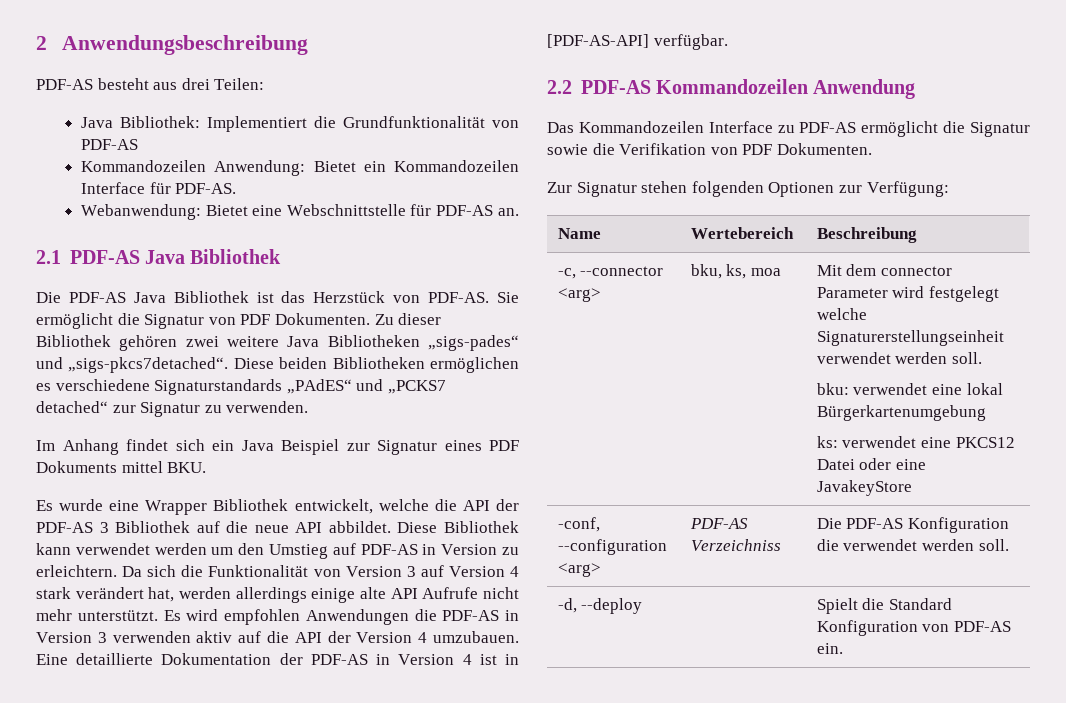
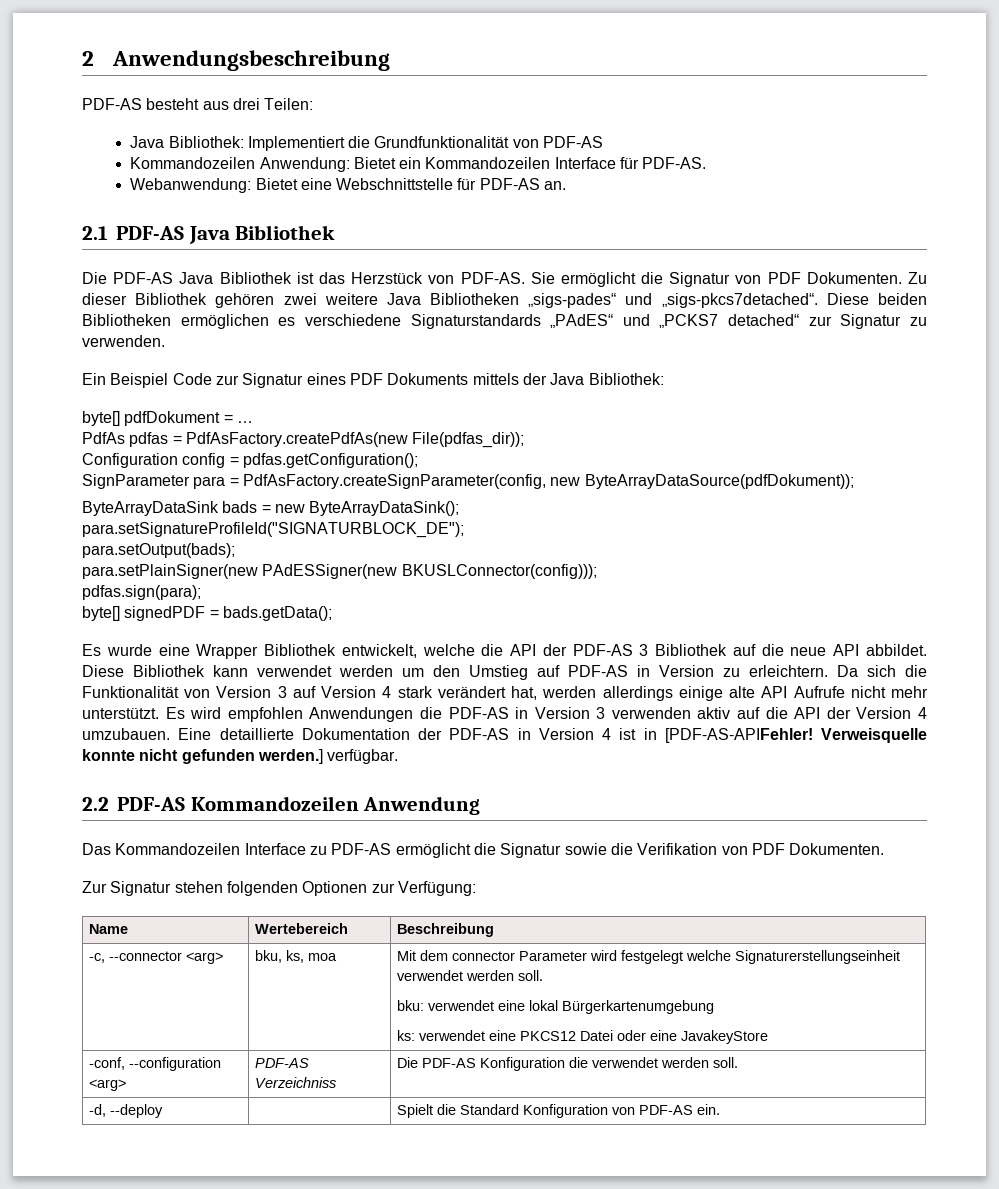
[36,439,339,455] Im Anhang findet sich ein Java Beispiel -> [82,373,212,388] Ein Beispiel Code
[121,461,207,473] mittel BKU. -> [472,373,664,385] [82,411,253,426] [82,432,525,448] [82,453,418,468] [82,474,854,489] [82,501,460,516] [82,522,464,538] [82,543,235,558] [82,564,597,579] [82,585,201,600] [82,606,332,621] mittels der Java Bibliothek: // byte[] pdfDokument = … // PdfAs pdfas = PdfAsFactory.createPdfAs(new File(pdfas_dir)); // Configuration config = pdfas.getConfiguration(); // SignParameter para = PdfAsFactory.createSignParameter(config, new ByteArrayDataSource(pdfDokument)); // ByteArrayDataSink bads = new ByteArrayDataSink(); // para.setSignatureProfileId("SIGNATURBLOCK_DE"); // para.setOutput(bads); // para.setPlainSigner(new PAdESSigner(new BKUSLConnector(config))); // pdfas.sign(para); // byte[] signedPDF = bads.getData();
[547,34,649,48] [PDF-AS-API] -> [664,728,927,743] [82,749,323,764] [PDF-AS-APIFehler! Verweisquelle konnte nicht gefunden werden.]

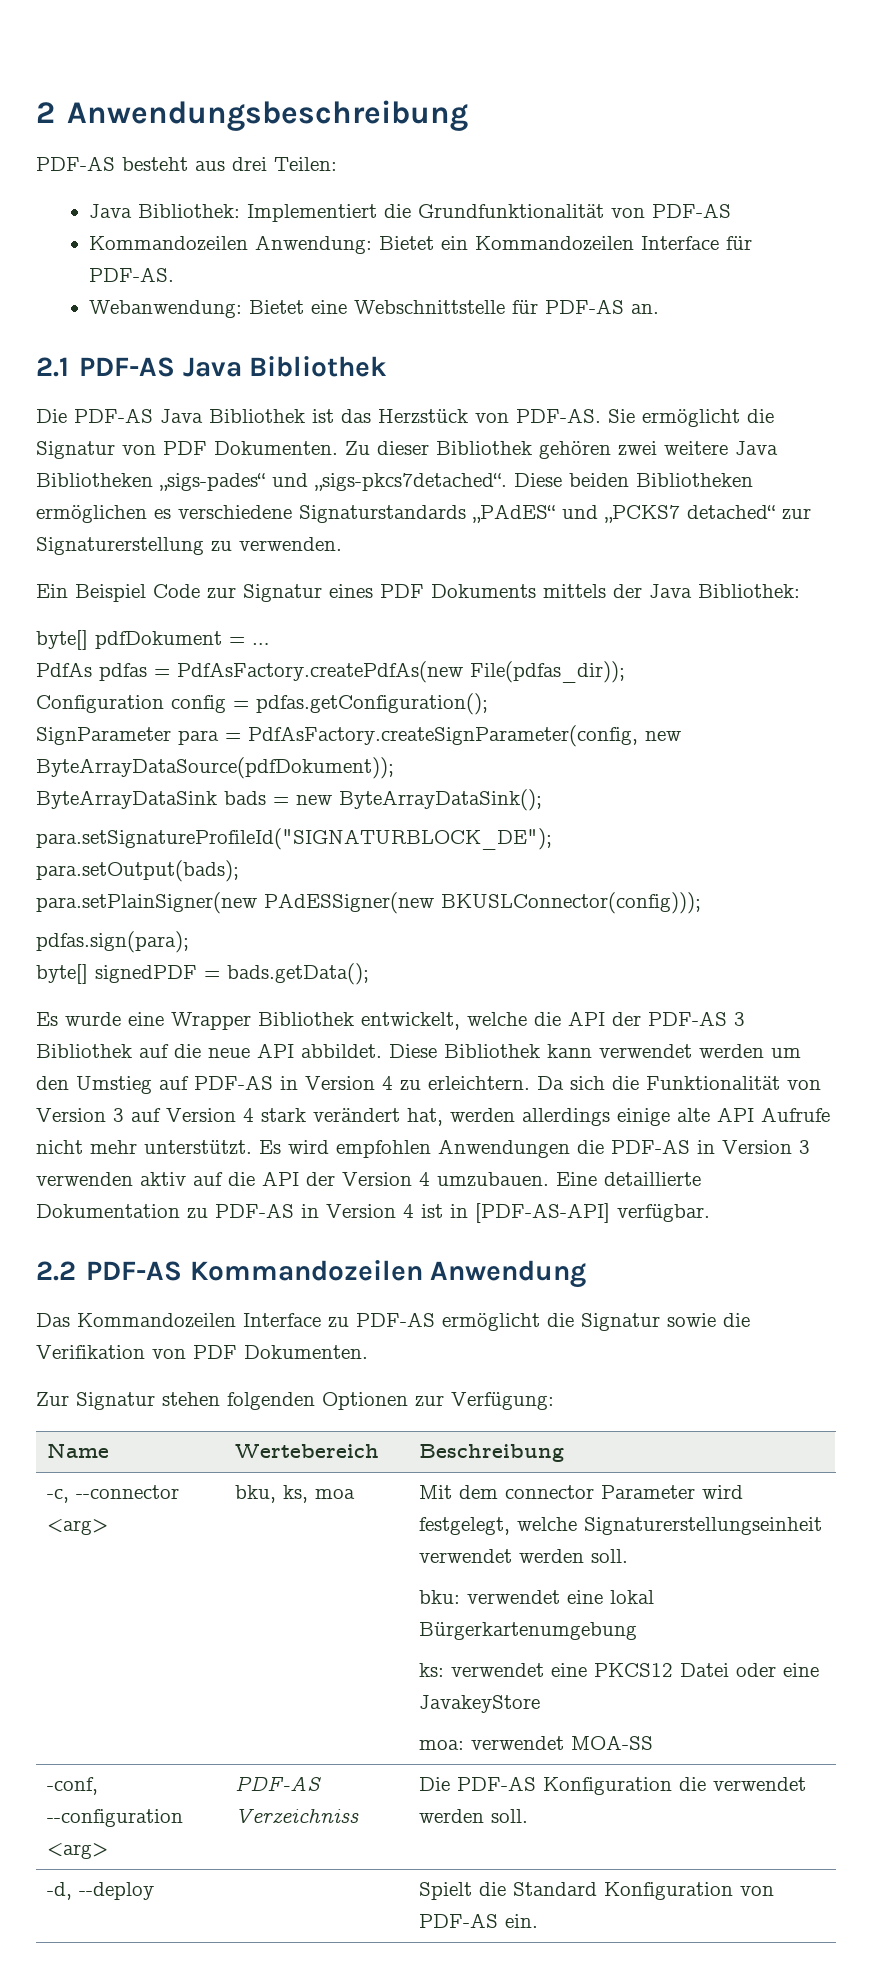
[840,314,902,329] Signatur -> [36,537,204,555] Signaturerstellung
(714, 671) none -> [382,1076,393,1090] 4
[418,728,442,740] der -> [187,1208,208,1219] zu
[664,728,927,743] [82,749,323,764] [PDF-AS-APIFehler! Verweisquelle konnte nicht gefunden werden.] -> [475,1203,610,1223] [PDF-AS-API]
[621,950,684,964] festgelegt -> [419,1517,511,1535] festgelegt,
(769, 1037) none -> [419,1735,654,1750] // moa: verwendet MOA-SS

